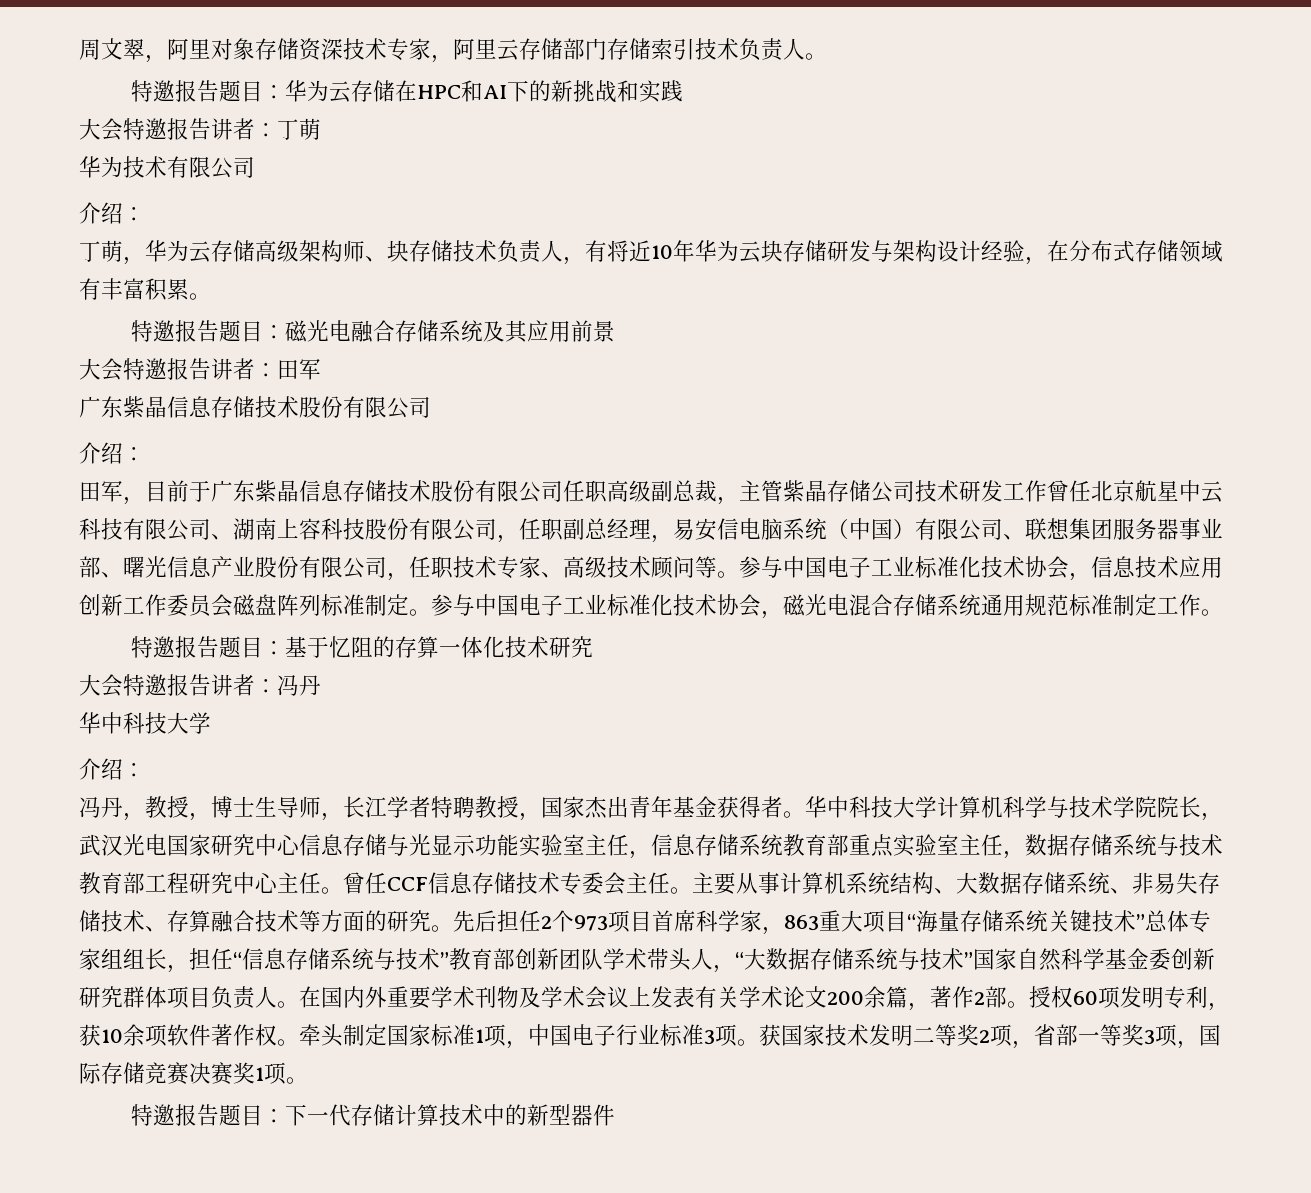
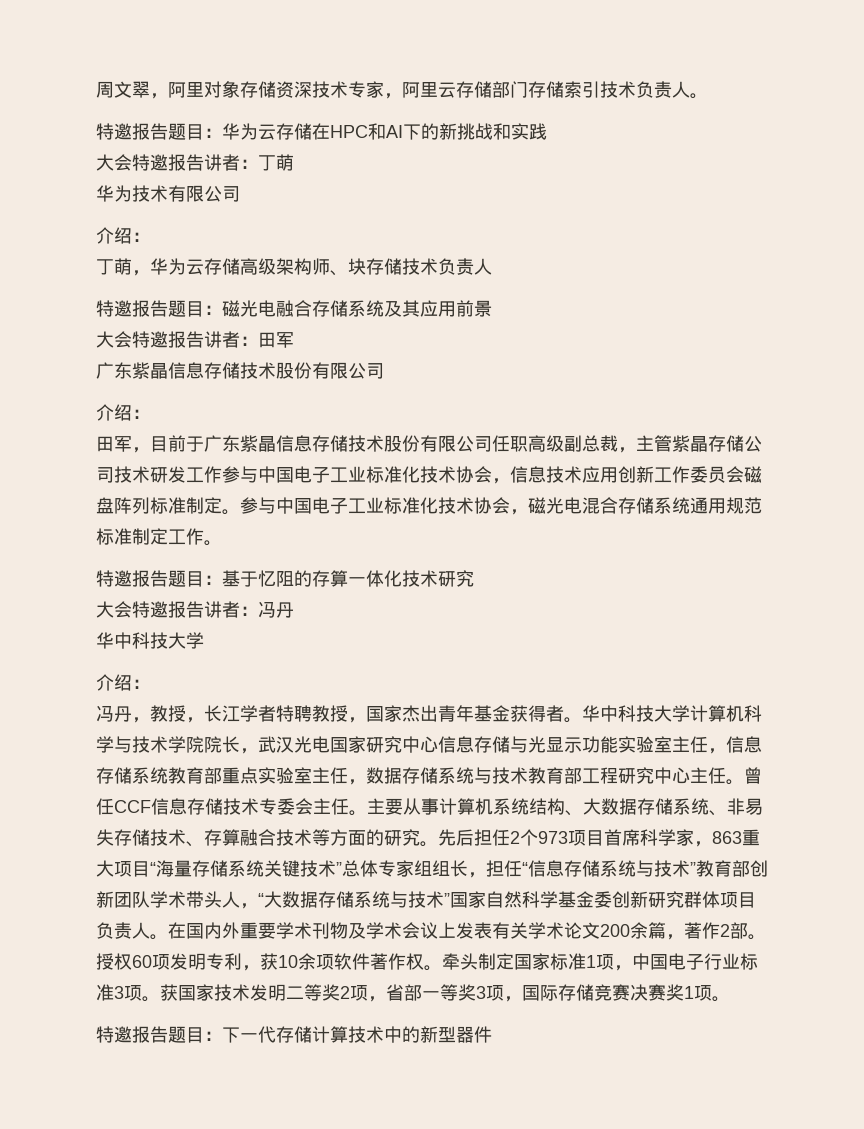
[563,240,1223,265] [79,278,211,301] ，有将近10年华为云块存储研发与架构设计经验，在分布式存储领域有丰富积累。 -> (492, 266) none
[1047,480,1223,503] [79,518,1223,543] [79,556,739,581] 曾任北京航星中云科技有限公司、湖南上容科技股份有限公司，任职副总经理，易安信电脑系统（中国）有限公司、联想集团服务器事业部、曙光信息产业股份有限公司，任职技术专家、高级技术顾问等。 -> (222, 474) none
[211,796,343,821] 博士生导师， -> (204, 720) none

